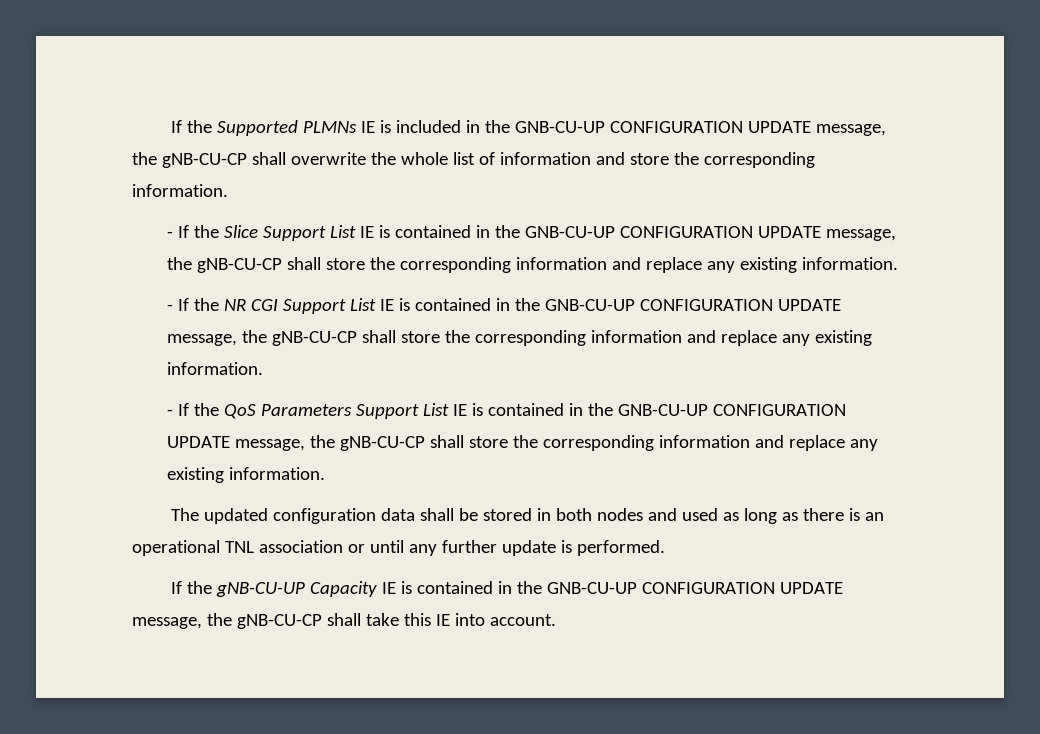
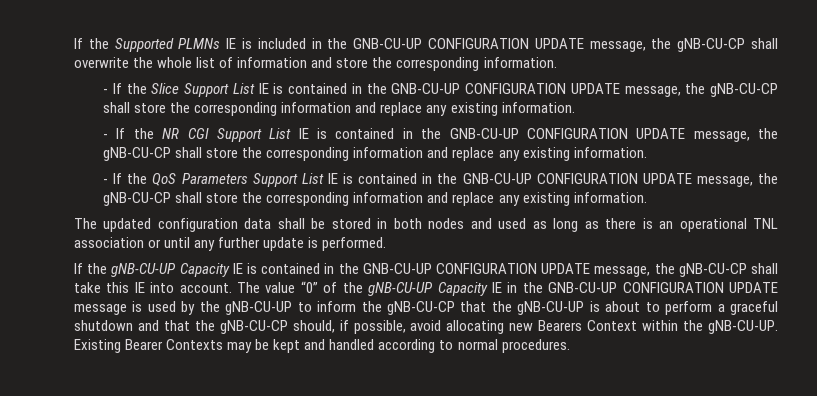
(556, 620) none -> [237,281,778,296] [74,301,779,315] [74,320,778,334] [74,339,570,353] The value “0” of the gNB-CU-UP Capacity IE in the GNB-CU-UP CONFIGURATION UPDATE message is used by the gNB-CU-UP to inform the gNB-CU-CP that the gNB-CU-UP is about to perform a graceful shutdown and that the gNB-CU-CP should, if possible, avoid allocating new Bearers Context within the gNB-CU-UP. Existing Bearer Contexts may be kept and handled according to normal procedures.

